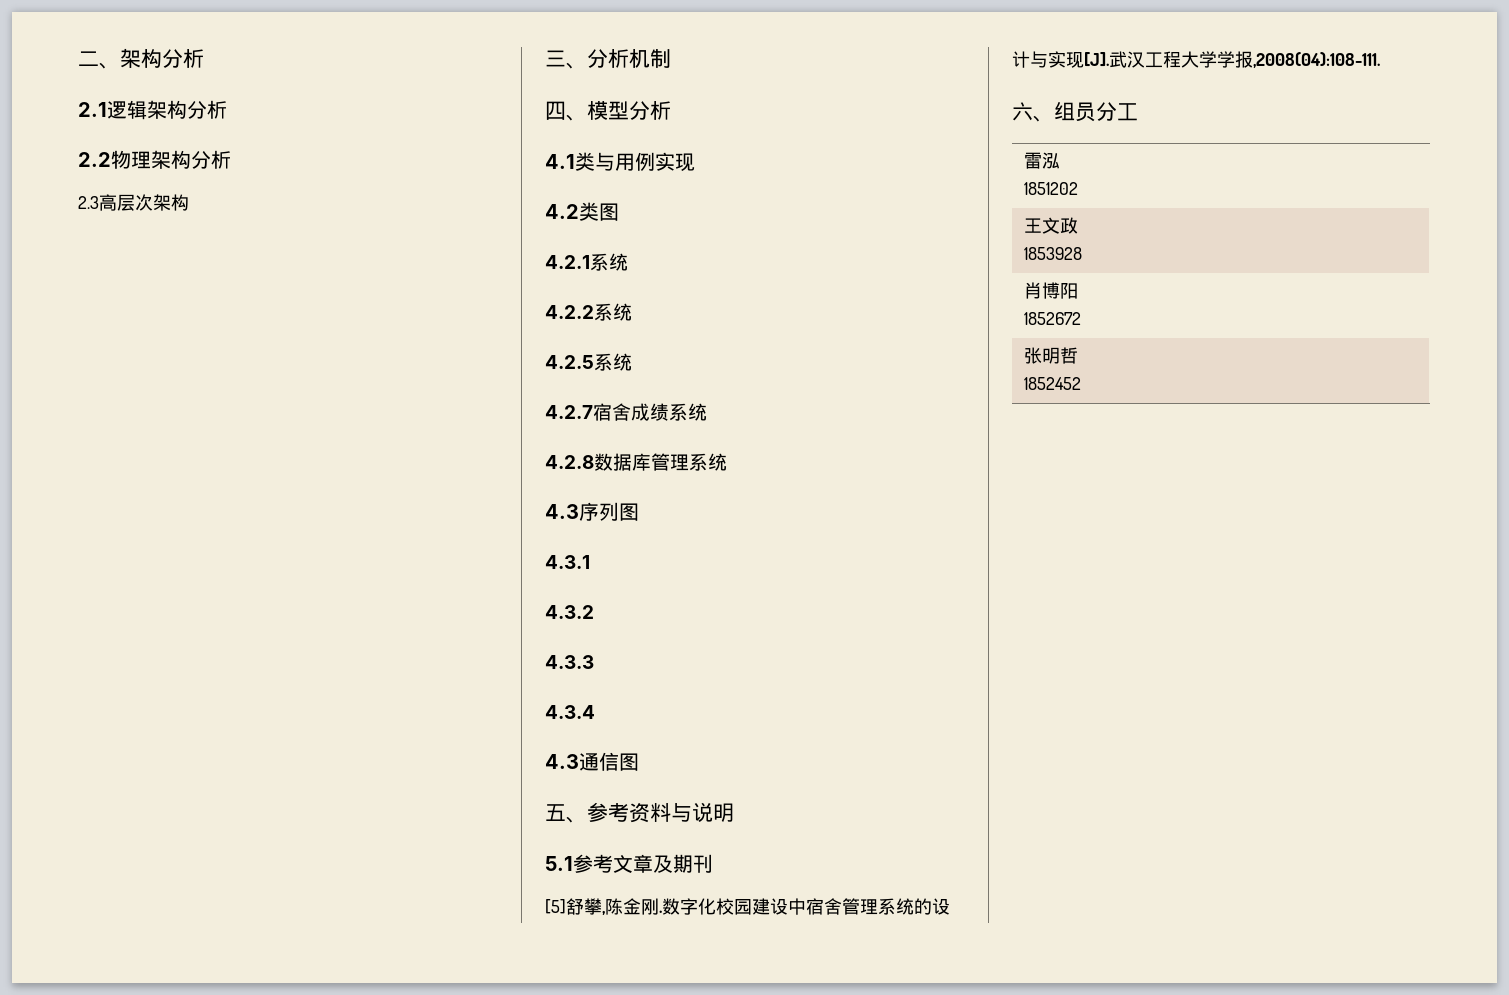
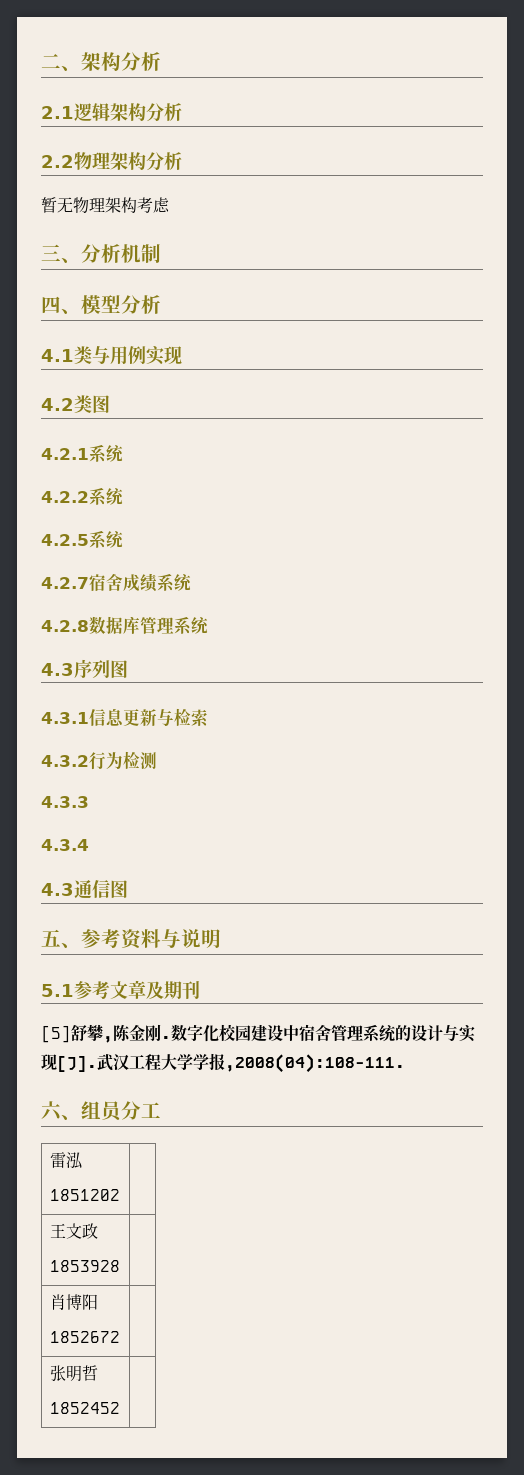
[78,194,189,211] 2.3高层次架构 -> [41,197,170,214] 暂无物理架构考虑
(590, 562) none -> [89,708,208,727] 信息更新与检索
(594, 612) none -> [89,751,157,770] 行为检测

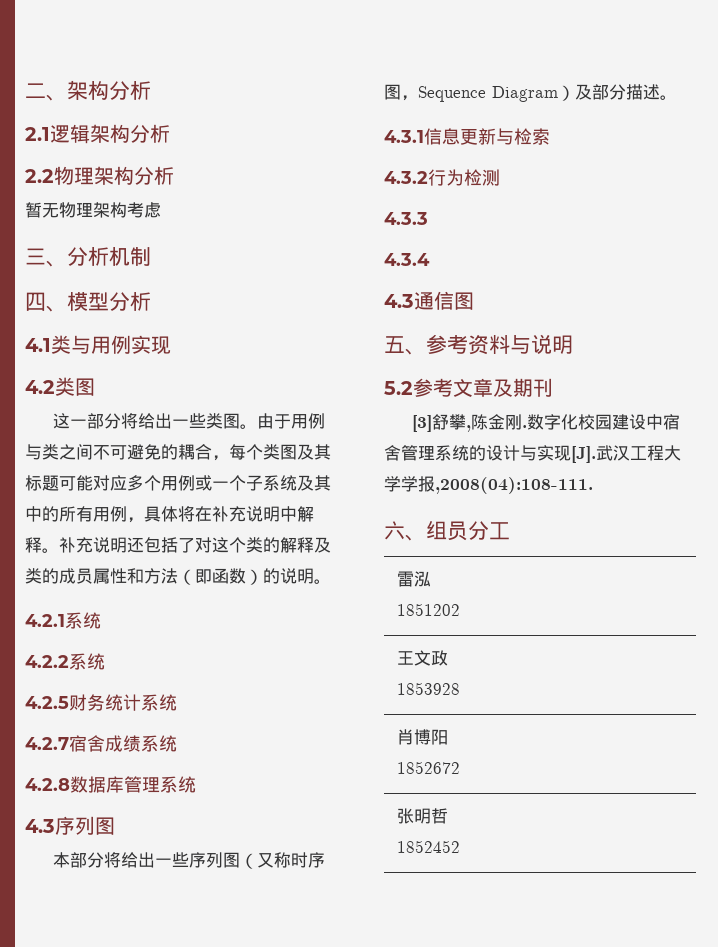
(110, 404) none -> [53,413,326,429] [25,444,331,461] [25,475,331,491] [25,506,314,523] [25,537,331,553] [25,568,331,585] // 这一部分将给出一些类图。由于用例与类之间不可避免的耦合，每个类图及其标题可能对应多个用例或一个子系统及其中的所有用例，具体将在补充说明中解释。补充说明还包括了对这个类的解释及类的成员属性和方法（即函数）的说明。
(89, 540) none -> [69,694,141,711] 财务统计
(128, 669) none -> [53,852,326,869] [384,84,677,102] // 本部分将给出一些序列图（又称时序图，Sequence Diagram）及部分描述。
[41,984,74,997] 5.1 -> [384,381,413,395] 5.2
[41,1025,71,1043] [5] -> [412,415,433,432] [3]

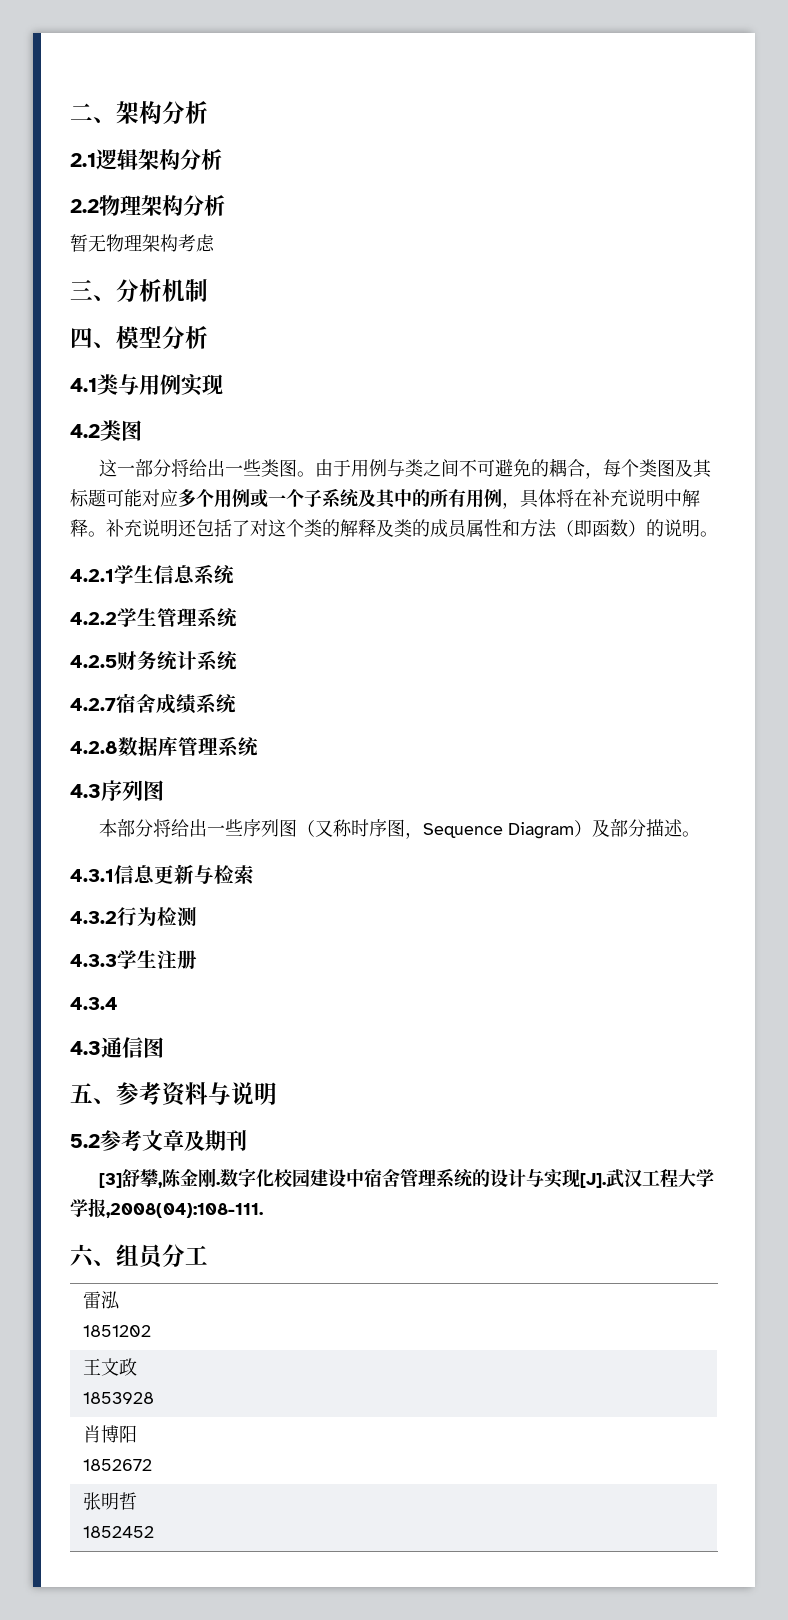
(65, 620) none -> [114,565,195,584] 学生信息
(69, 661) none -> [117,608,197,627] 学生管理
(428, 218) none -> [117,950,197,969] 学生注册

